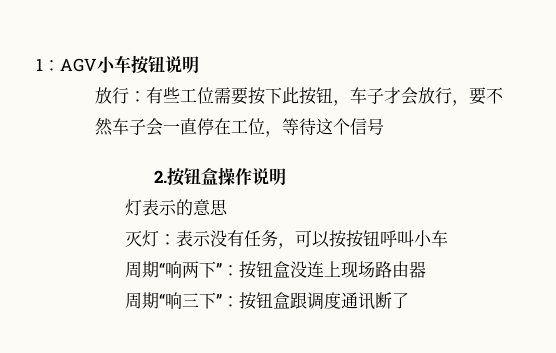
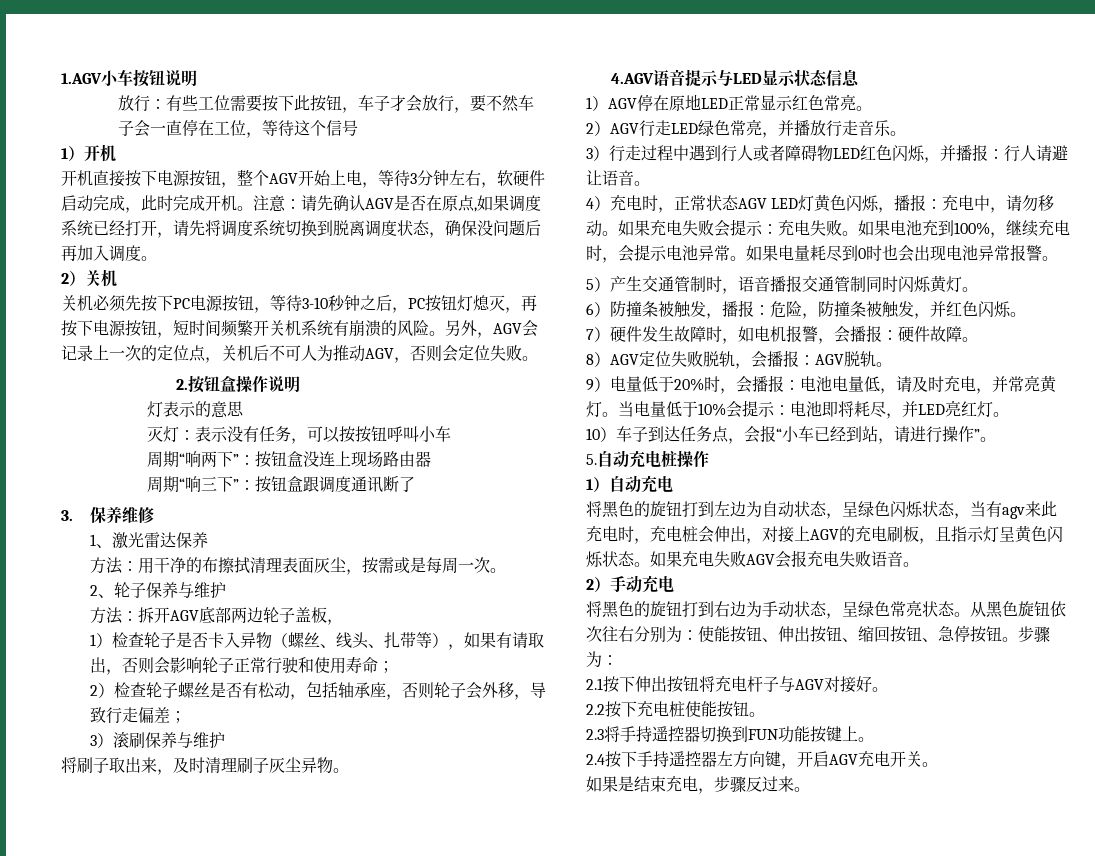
[36,58,97,72] 1：AGV -> [61,73,102,84] 1.AGV
(385, 126) none -> [61,144,116,162] [61,169,545,188] [61,195,541,213] [61,220,541,238] [61,245,157,262] [61,269,117,287] [61,295,537,313] [61,320,538,338] [61,345,538,363] // 1）开机 // 开机直接按下电源按钮，整个AGV开始上电，等待3分钟左右，软硬件启动完成，此时完成开机。注意：请先确认AGV是否在原点,如果调度系统已经打开，请先将调度系统切换到脱离调度状态，确保没问题后再加入调度。 // 2）关机 // 关机必须先按下PC电源按钮，等待3-10秒钟之后，PC按钮灯熄灭，再按下电源按钮，短时间频繁开关机系统有崩溃的风险。另外，AGV会记录上一次的定位点，关机后不可人为推动AGV，否则会定位失败。
(409, 300) none -> [61,506,154,523] [89,532,208,549] [89,557,506,575] [89,582,226,598] [89,606,343,625] [89,632,544,650] [89,657,394,675] [89,682,546,700] [89,707,186,724] [89,731,225,748] [61,757,349,775] [610,69,859,87] [586,94,872,111] [586,119,906,138] [586,144,1068,163] [586,170,650,186] [586,194,1055,213] [586,219,1070,238] [586,244,1058,263] [586,275,978,294] [586,300,1026,319] [586,325,978,344] [586,350,892,369] [586,375,1057,394] [586,400,1009,419] [586,425,996,444] [586,450,709,468] [586,475,673,493] [586,501,1057,519] [586,525,1063,544] [585,550,919,568] [586,575,674,593] [586,600,1066,619] [586,625,1050,643] [586,651,618,667] [586,676,888,693] [586,701,765,718] [586,726,874,743] [586,751,938,769] [586,776,810,794] // 3.保养维修 // 1、激光雷达保养 // 方法：用干净的布擦拭清理表面灰尘，按需或是每周一次。 // 2、轮子保养与维护 // 方法：拆开AGV底部两边轮子盖板， // 1）检查轮子是否卡入异物（螺丝、线头、扎带等），如果有请取出，否则会影响轮子正常行驶和使用寿命； // 2）检查轮子螺丝是否有松动，包括轴承座，否则轮子会外移，导致行走偏差； // 3）滚刷保养与维护 // 将刷子取出来，及时清理刷子灰尘异物。 // 4.AGV语音提示与LED显示状态信息 // 1）AGV停在原地LED正常显示红色常亮。 // 2）AGV行走LED绿色常亮，并播放行走音乐。 // 3）行走过程中遇到行人或者障碍物LED红色闪烁，并播报：行人请避让语音。 // 4）充电时，正常状态AGV LED灯黄色闪烁，播报：充电中，请勿移动。如果充电失败会提示：充电失败。如果电池充到100%，继续充电时，会提示电池异常。如果电量耗尽到0时也会出现电池异常报警。 // 5）产生交通管制时，语音播报交通管制同时闪烁黄灯。 // 6）防撞条被触发，播报：危险，防撞条被触发，并红色闪烁。 // 7）硬件发生故障时，如电机报警，会播报：硬件故障。 // 8）AGV定位失败脱轨，会播报：AGV脱轨。 // 9）电量低于20%时，会播报：电池电量低，请及时充电，并常亮黄灯。当电量低于10%会提示：电池即将耗尽，并LED亮红灯。 // 10）车子到达任务点，会报“小车已经到站，请进行操作”。 // 5.自动充电桩操作 // 1）自动充电 // 将黑色的旋钮打到左边为自动状态，呈绿色闪烁状态，当有agv来此充电时，充电桩会伸出，对接上AGV的充电刷板，且指示灯呈黄色闪烁状态。如果充电失败AGV会报充电失败语音。 // 2）手动充电 // 将黑色的旋钮打到右边为手动状态，呈绿色常亮状态。从黑色旋钮依次往右分别为：使能按钮、伸出按钮、缩回按钮、急停按钮。步骤为： // 2.1按下伸出按钮将充电杆子与AGV对接好。 // 2.2按下充电桩使能按钮。 // 2.3将手持遥控器切换到FUN功能按键上。 // 2.4按下手持遥控器左方向键，开启AGV充电开关。 // 如果是结束充电，步骤反过来。

